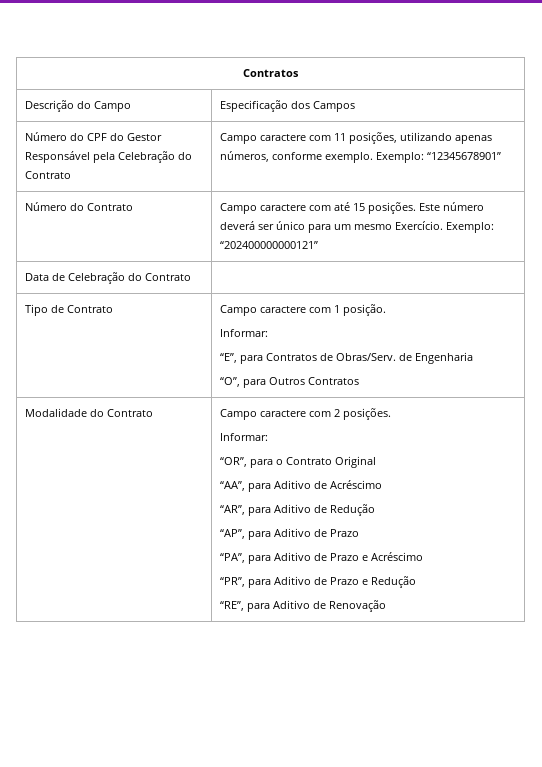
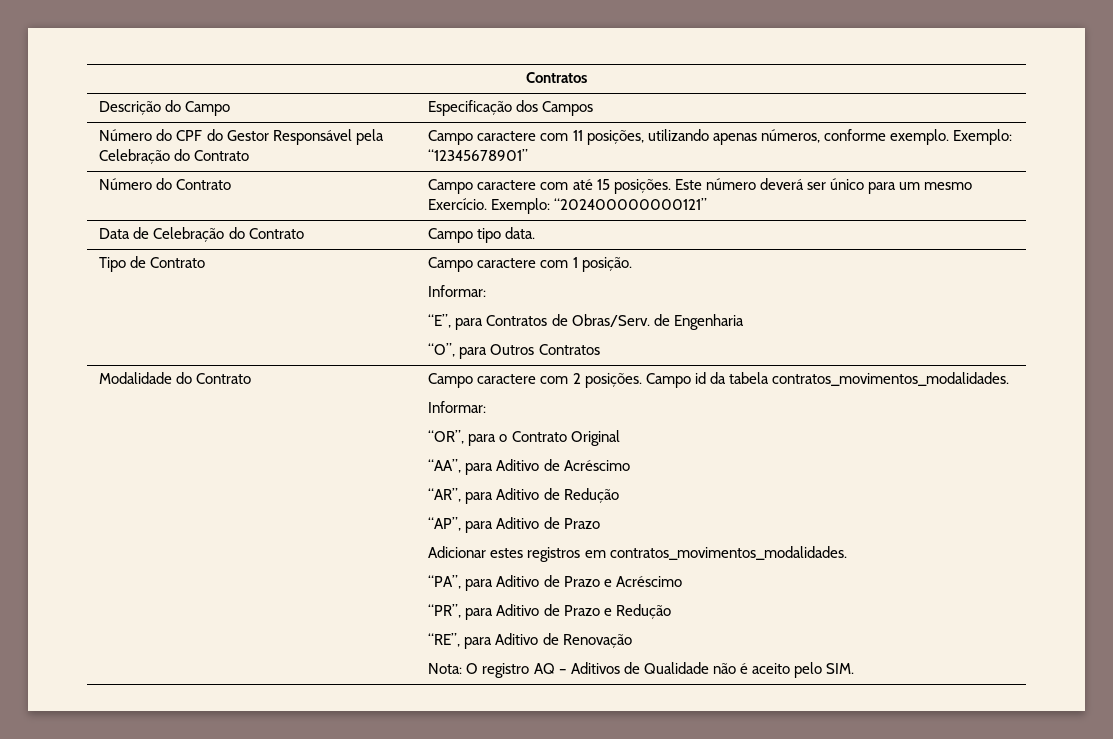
(192, 277) none -> [428,227,536,243] Campo tipo data.
(392, 414) none -> [645,372,1009,388] Campo id da tabela contratos_movimentos_modalidades.
(360, 533) none -> [428,546,847,562] // Adicionar estes registros em contratos_movimentos_modalidades.
(387, 606) none -> [428,662,854,678] // Nota: O registro AQ – Aditivos de Qualidade não é aceito pelo SIM.

